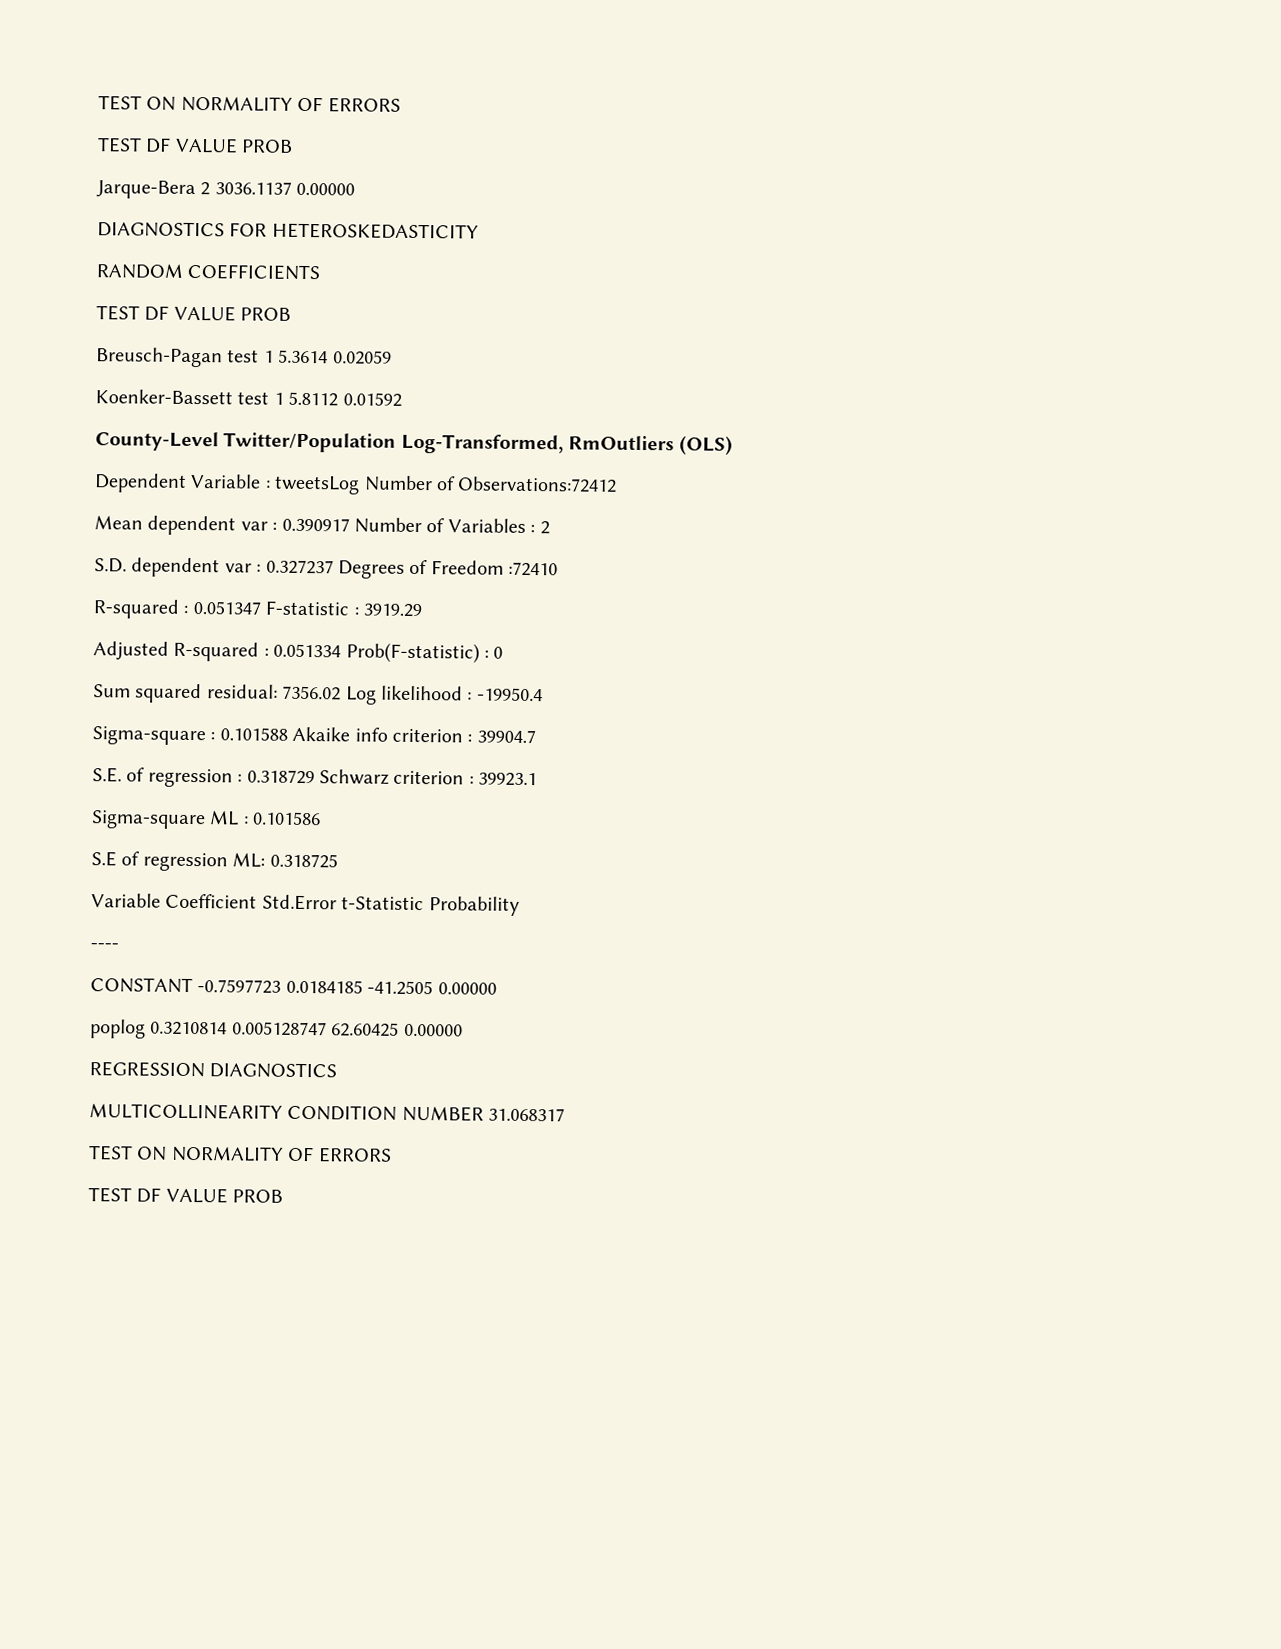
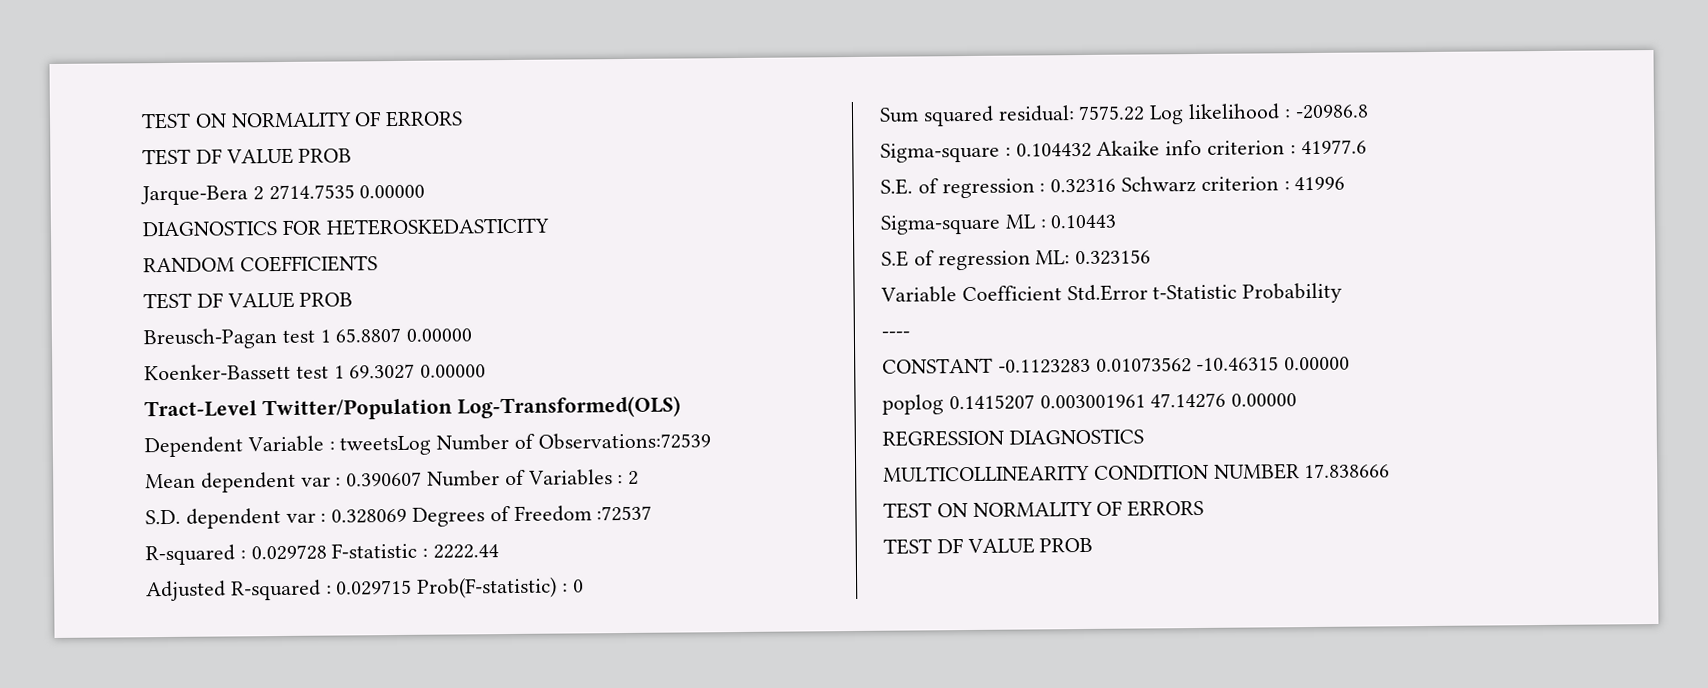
[214,181,292,195] 3036.1137 -> [268,184,355,201] 2714.7535
[278,349,392,365] 5.3614 0.02059 -> [335,327,473,343] 65.8807 0.00000
[288,391,402,407] [95,431,733,456] 5.8112 0.01592 // County-Level Twitter/Population Log-Transformed, RmOutliers (OLS) -> [349,363,487,380] [144,395,681,421] 69.3027 0.00000 // Tract-Level Twitter/Population Log-Transformed(OLS)
[457,476,618,493] Observations:72412 -> [537,432,711,450] Observations:72539
[281,517,350,532] 0.390917 -> [346,471,423,487] 0.390607
[265,559,334,575] 0.327237 -> [331,508,408,524] 0.328069
[508,561,559,577] [93,599,261,619] :72410 // R-squared : 0.051347 -> [596,505,653,522] [145,544,327,566] :72537 // R-squared : 0.029728
[363,603,422,618] 3919.29 -> [433,544,500,559] 2222.44
[273,643,342,658] 0.051334 -> [336,579,413,596] 0.029715
[282,685,342,701] 7356.02 -> [1078,105,1146,122] 7575.22
[476,687,543,702] -19950.4 -> [1294,104,1369,120] -20986.8
[219,727,288,741] 0.101588 -> [1015,142,1092,158] 0.104432
[476,729,536,744] 39904.7 -> [1300,139,1367,155] 41977.6
[246,769,315,785] 0.318729 -> [1050,178,1117,194] 0.32316
[478,772,538,787] 39923.1 -> [1294,176,1346,191] 41996
[252,811,322,826] 0.101586 -> [1050,214,1117,229] 0.10443
[269,853,338,869] 0.318725 -> [1075,249,1152,266] 0.323156
[197,979,434,996] -0.7597723 0.0184185 -41.2505 -> [997,356,1280,374] -0.1123283 0.01073562 -10.46315
[150,1021,400,1037] 0.3210814 0.005128747 62.60425 -> [948,392,1227,411] 0.1415207 0.003001961 47.14276
[488,1107,566,1122] 31.068317 -> [1304,463,1391,479] 17.838666

